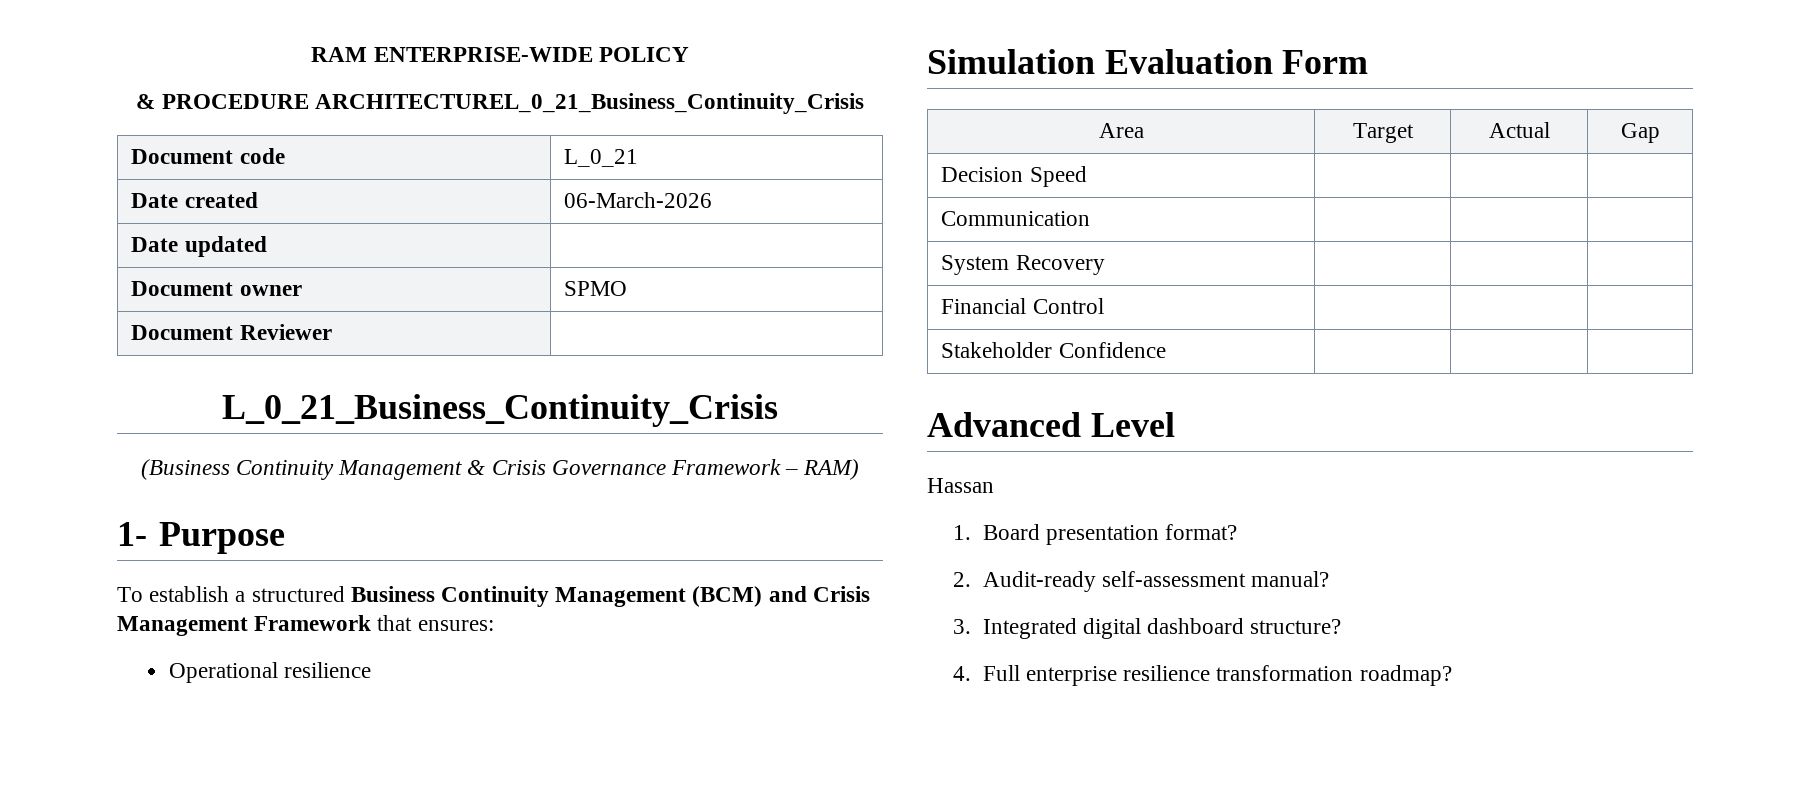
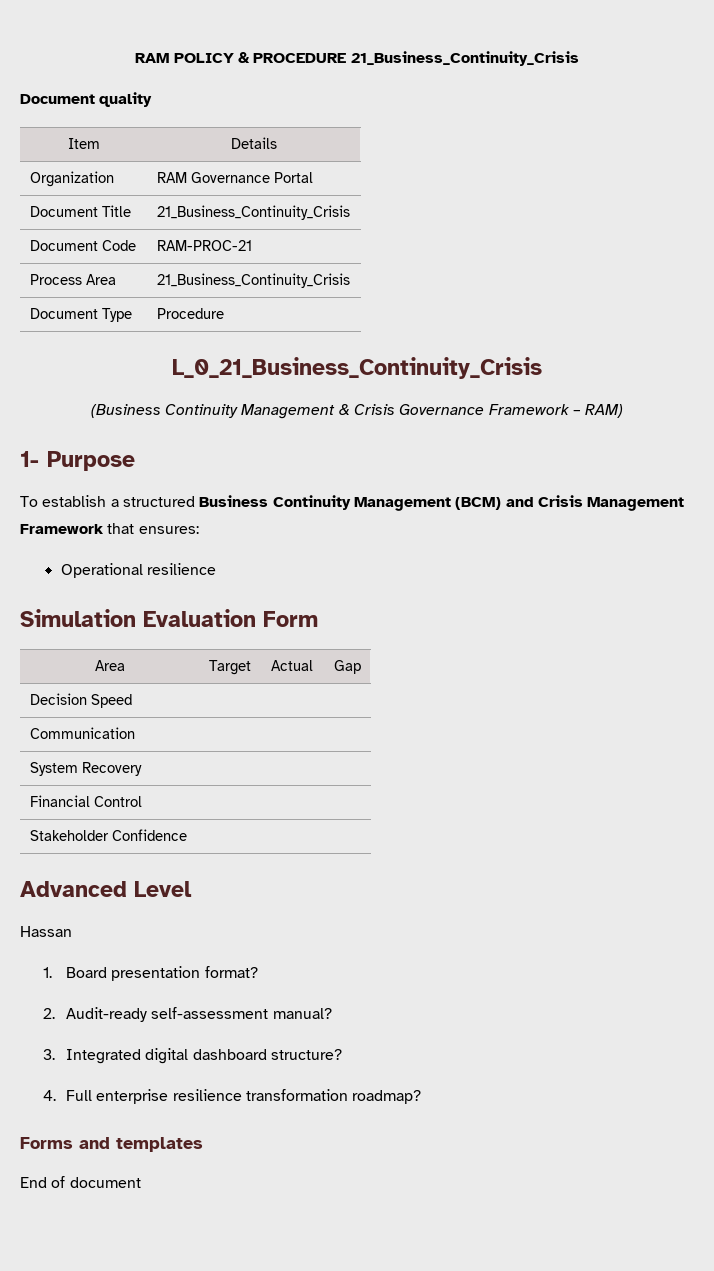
[311,47,593,62] RAM ENTERPRISE-WIDE -> [135,53,170,63] RAM
(689, 54) // -> (234, 58) none
[314,93,864,114] [131,148,285,164] [564,149,639,167] [131,192,258,208] [564,192,713,208] [131,236,267,257] [131,281,302,296] [564,281,628,296] [131,324,332,340] ARCHITECTUREL_0_21_Business_Continuity_Crisis // Document code | L_0_21 // Date created | 06-March-2026 // Date updated | // Document owner | SPMO // Document Reviewer | -> [350,51,579,66] [20,92,153,107] [68,138,100,149] [231,137,277,149] [29,171,114,187] [156,172,313,183] [29,205,131,217] [156,205,350,220] [29,240,136,251] [156,240,252,251] [29,274,116,285] [156,273,350,288] [29,308,132,322] [156,308,224,319] 21_Business_Continuity_Crisis // Document quality // Item | Details // Organization | RAM Governance Portal // Document Title | 21_Business_Continuity_Crisis // Document Code | RAM-PROC-21 // Process Area | 21_Business_Continuity_Crisis // Document Type | Procedure
(1452, 675) none -> [20,1137,203,1152] [20,1176,141,1188] // Forms and templates // End of document

